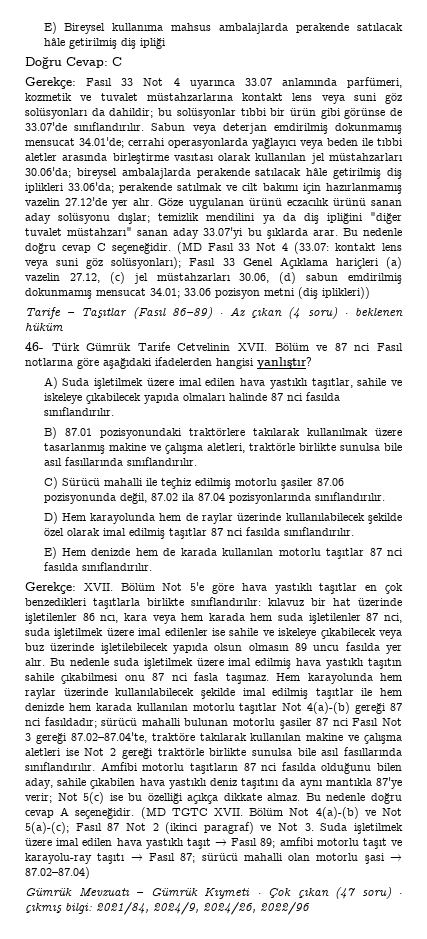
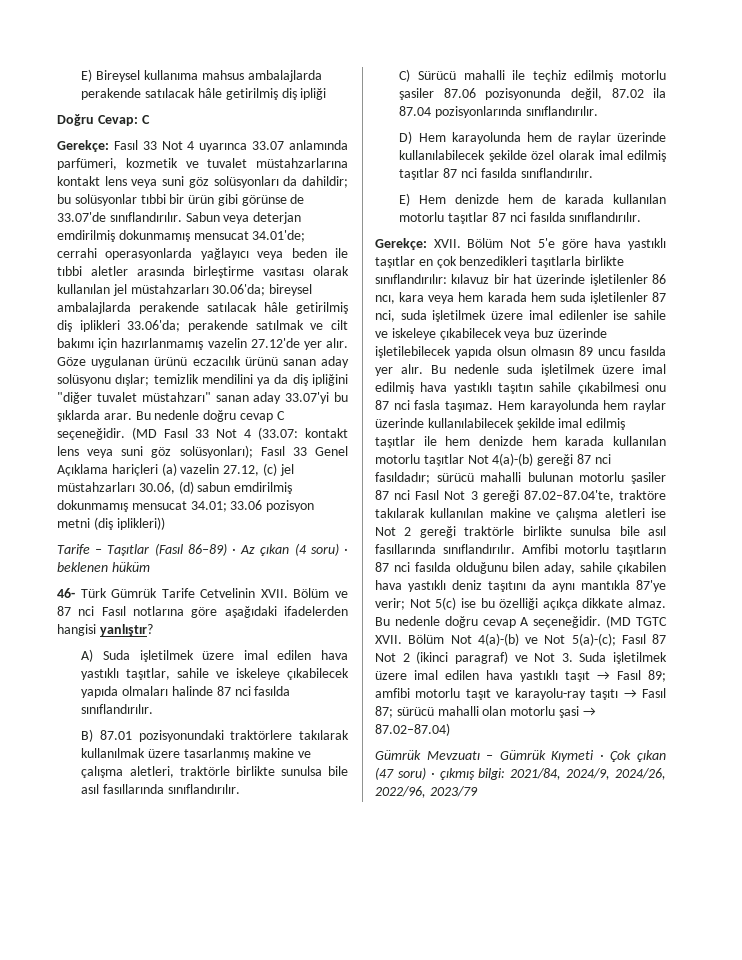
[260,902,310,915] 2022/96 -> [375,786,478,798] 2022/96, 2023/79

